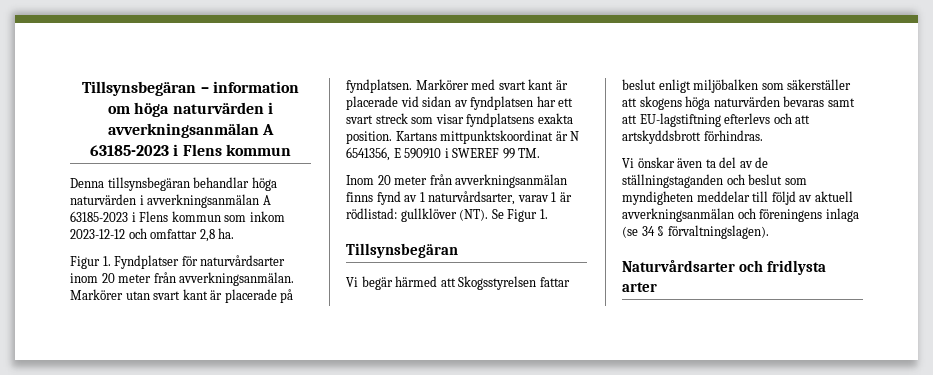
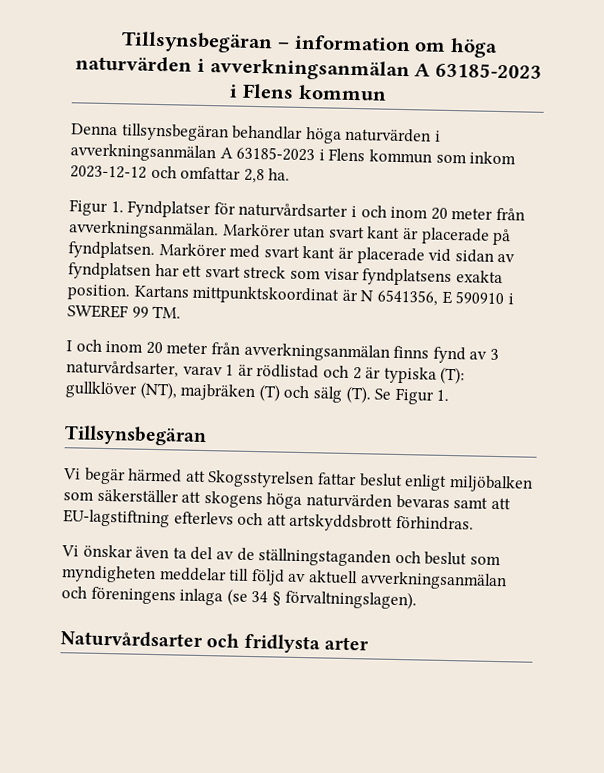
(286, 260) none -> [350,205,387,218] i och
[346,175,374,185] Inom -> [66,339,144,353] I och inom
[419,192,425,202] 1 -> [489,348,499,361] 3
[346,208,489,222] rödlistad: gullklöver (NT). -> [256,364,466,385] [65,381,372,404] rödlistad och 2 är typiska (T): gullklöver (NT), majbräken (T) och sälg (T).

